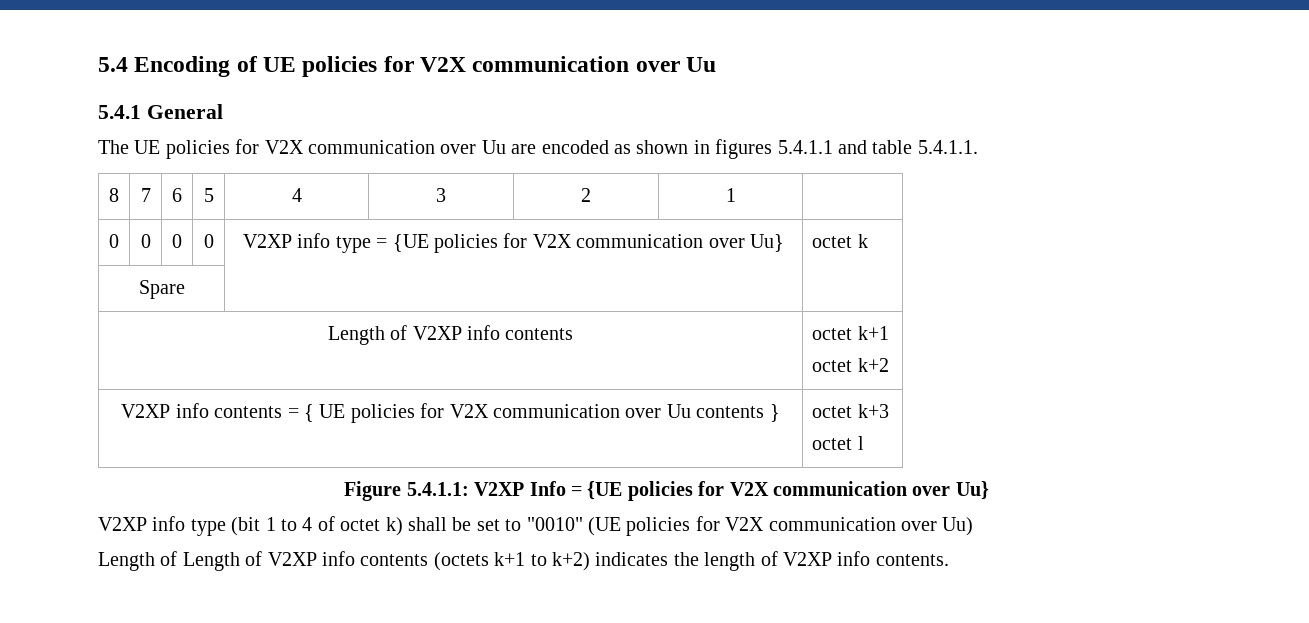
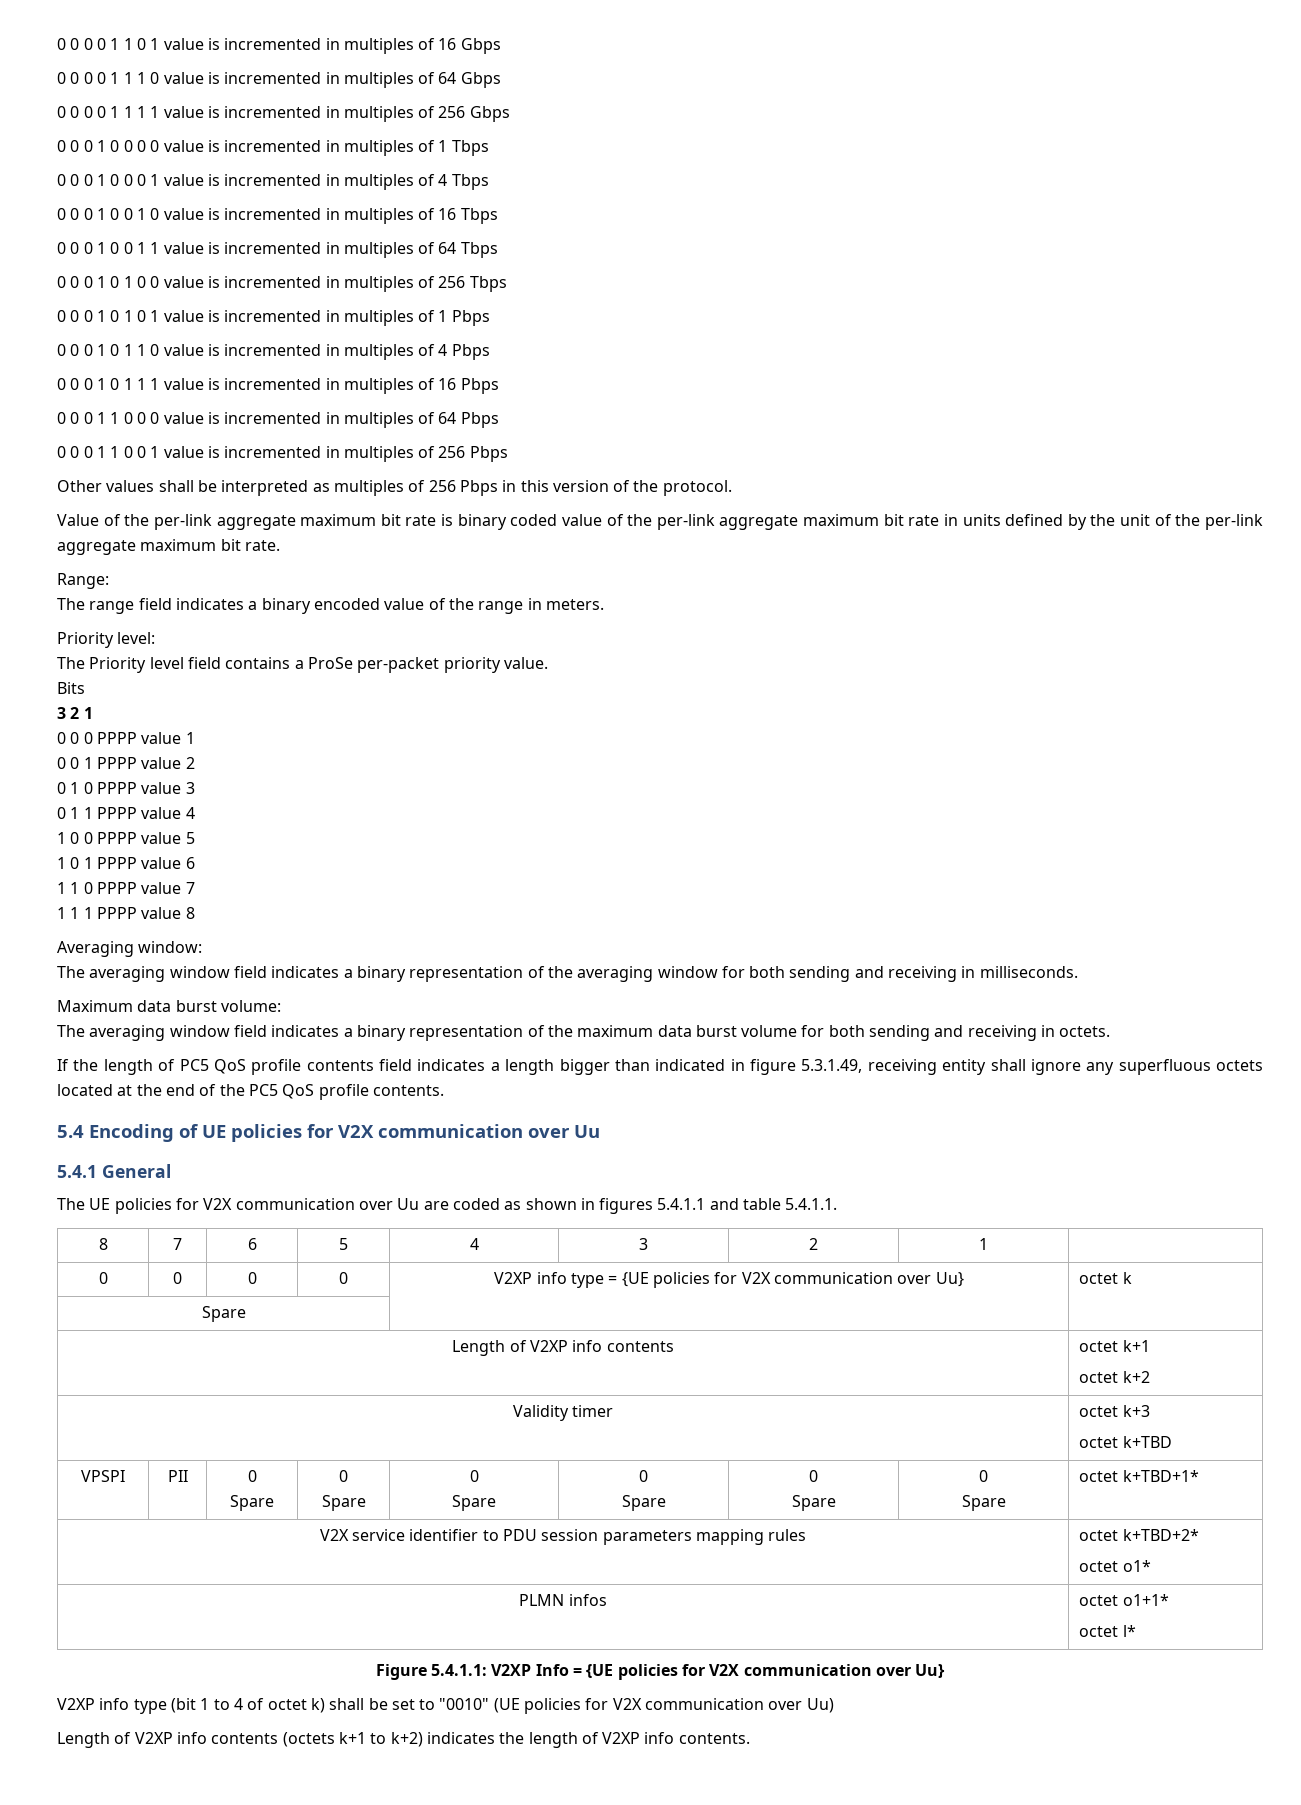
(98, 64) none -> [57,38,501,54] [57,72,501,88] [57,106,510,122] [57,140,489,156] [57,174,489,190] [57,208,498,224] [57,242,498,258] [57,276,507,292] [57,310,490,326] [57,344,490,360] [57,378,499,394] [57,412,499,428] [57,446,508,462] [57,480,732,496] [57,514,1263,530] [57,539,280,555] [57,573,109,589] [57,598,604,614] [57,632,156,648] [57,657,548,673] [57,682,85,694] [57,707,93,719] [57,732,195,744] [57,757,195,769] [57,782,195,794] [57,807,195,819] [57,832,195,844] [57,857,195,869] [57,882,195,894] [57,907,195,919] [57,941,203,957] [57,966,1078,982] [57,1000,281,1012] [57,1025,1111,1041] [57,1059,1263,1075] [57,1084,444,1100] 0 0 0 0 1 1 0 1 value is incremented in multiples of 16 Gbps // 0 0 0 0 1 1 1 0 value is incremented in multiples of 64 Gbps // 0 0 0 0 1 1 1 1 value is incremented in multiples of 256 Gbps // 0 0 0 1 0 0 0 0 value is incremented in multiples of 1 Tbps // 0 0 0 1 0 0 0 1 value is incremented in multiples of 4 Tbps // 0 0 0 1 0 0 1 0 value is incremented in multiples of 16 Tbps // 0 0 0 1 0 0 1 1 value is incremented in multiples of 64 Tbps // 0 0 0 1 0 1 0 0 value is incremented in multiples of 256 Tbps // 0 0 0 1 0 1 0 1 value is incremented in multiples of 1 Pbps // 0 0 0 1 0 1 1 0 value is incremented in multiples of 4 Pbps // 0 0 0 1 0 1 1 1 value is incremented in multiples of 16 Pbps // 0 0 0 1 1 0 0 0 value is incremented in multiples of 64 Pbps // 0 0 0 1 1 0 0 1 value is incremented in multiples of 256 Pbps // Other values shall be interpreted as multiples of 256 Pbps in this version of the protocol. // Value of the per-link aggregate maximum bit rate is binary coded value of the per-link aggregate maximum bit rate in units defined by the unit of the per-link aggregate maximum bit rate. // Range: // The range field indicates a binary encoded value of the range in meters. // Priority level: // The Priority level field contains a ProSe per-packet priority value. // Bits // 3 2 1 // 0 0 0 PPPP value 1 // 0 0 1 PPPP value 2 // 0 1 0 PPPP value 3 // 0 1 1 PPPP value 4 // 1 0 0 PPPP value 5 // 1 0 1 PPPP value 6 // 1 1 0 PPPP value 7 // 1 1 1 PPPP value 8 // Averaging window: // The averaging window field indicates a binary representation of the averaging window for both sending and receiving in milliseconds. // Maximum data burst volume: // The averaging window field indicates a binary representation of the maximum data burst volume for both sending and receiving in octets. // If the length of PC5 QoS profile contents field indicates a length bigger than indicated in figure 5.3.1.49, receiving entity shall ignore any superfluous octets located at the end of the PC5 QoS profile contents. //
[541,140,609,154] encoded -> [452,1198,500,1210] coded
[121,403,780,423] [812,404,889,418] [812,436,864,450] V2XP info contents = { UE policies for V2X communication over Uu contents } | octet k+3 // octet l -> [512,1405,614,1421] [1079,1405,1150,1417] [1079,1436,1172,1448] [81,1470,125,1482] [167,1470,188,1482] [247,1470,257,1482] [230,1495,274,1511] [339,1470,348,1482] [321,1495,366,1511] [469,1470,479,1482] [452,1495,496,1511] [639,1470,648,1482] [621,1495,666,1511] [809,1470,818,1482] [791,1495,836,1511] [979,1470,988,1482] [961,1495,1006,1511] [1079,1470,1199,1482] [319,1529,807,1545] [1079,1529,1199,1541] [1079,1560,1151,1572] [519,1594,607,1606] [1079,1594,1169,1606] [1079,1625,1136,1637] Validity timer | octet k+3 // octet k+TBD // VPSPI | PII | 0 // Spare | 0 // Spare | 0 // Spare | 0 // Spare | 0 // Spare | 0 // Spare | octet k+TBD+1* // V2X service identifier to PDU session parameters mapping rules | octet k+TBD+2* // octet o1* // PLMN infos | octet o1+1* // octet l*
[182,551,263,571] Length of -> (132, 1738) none

